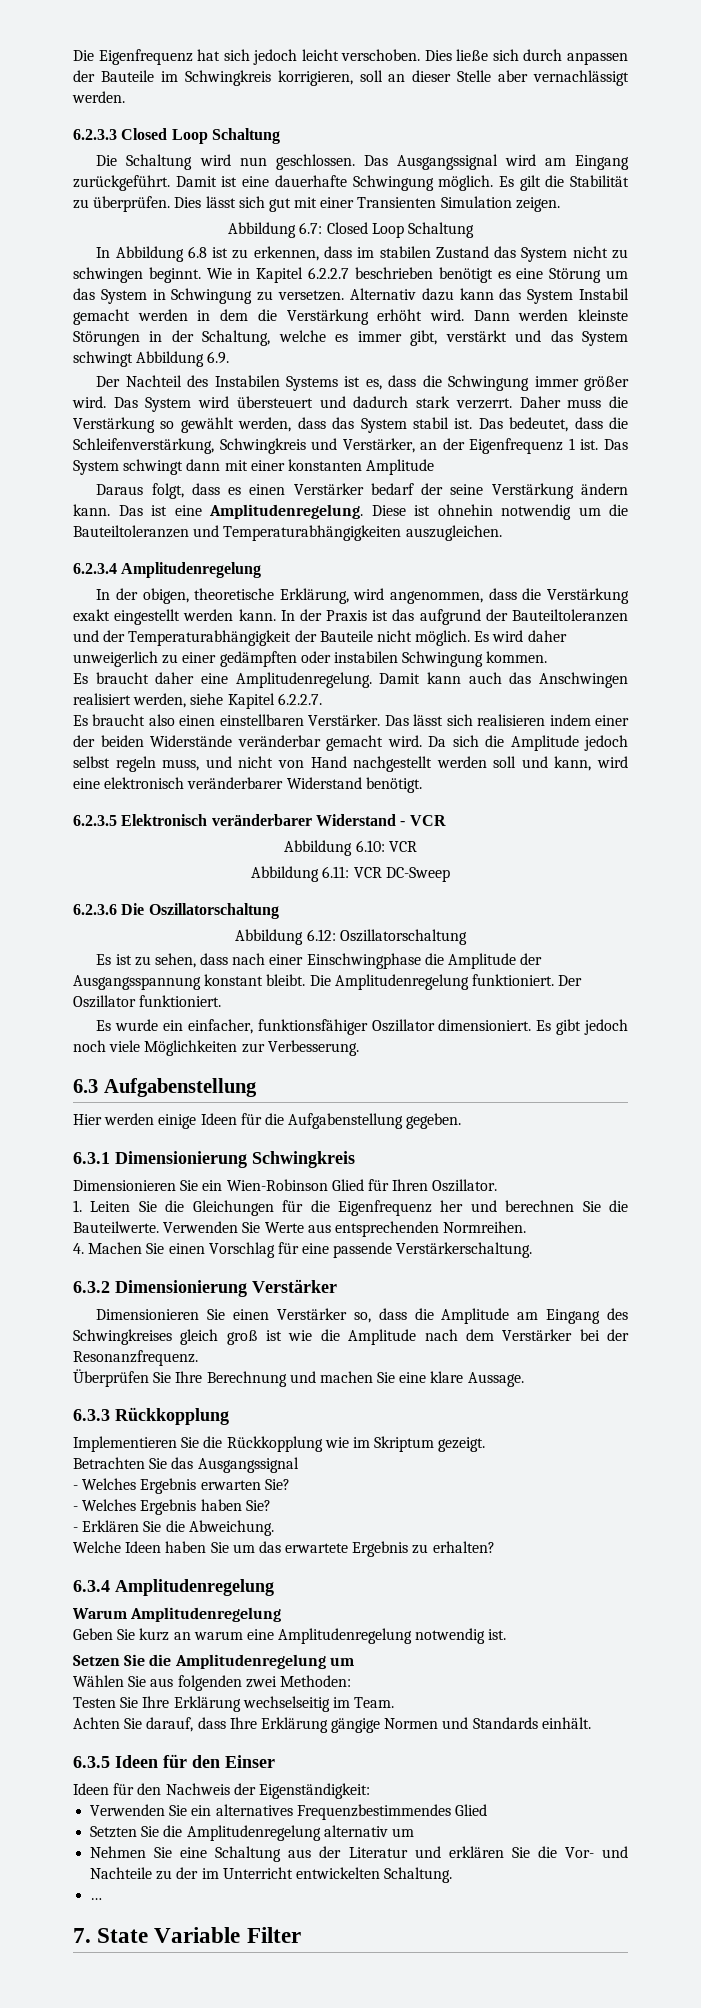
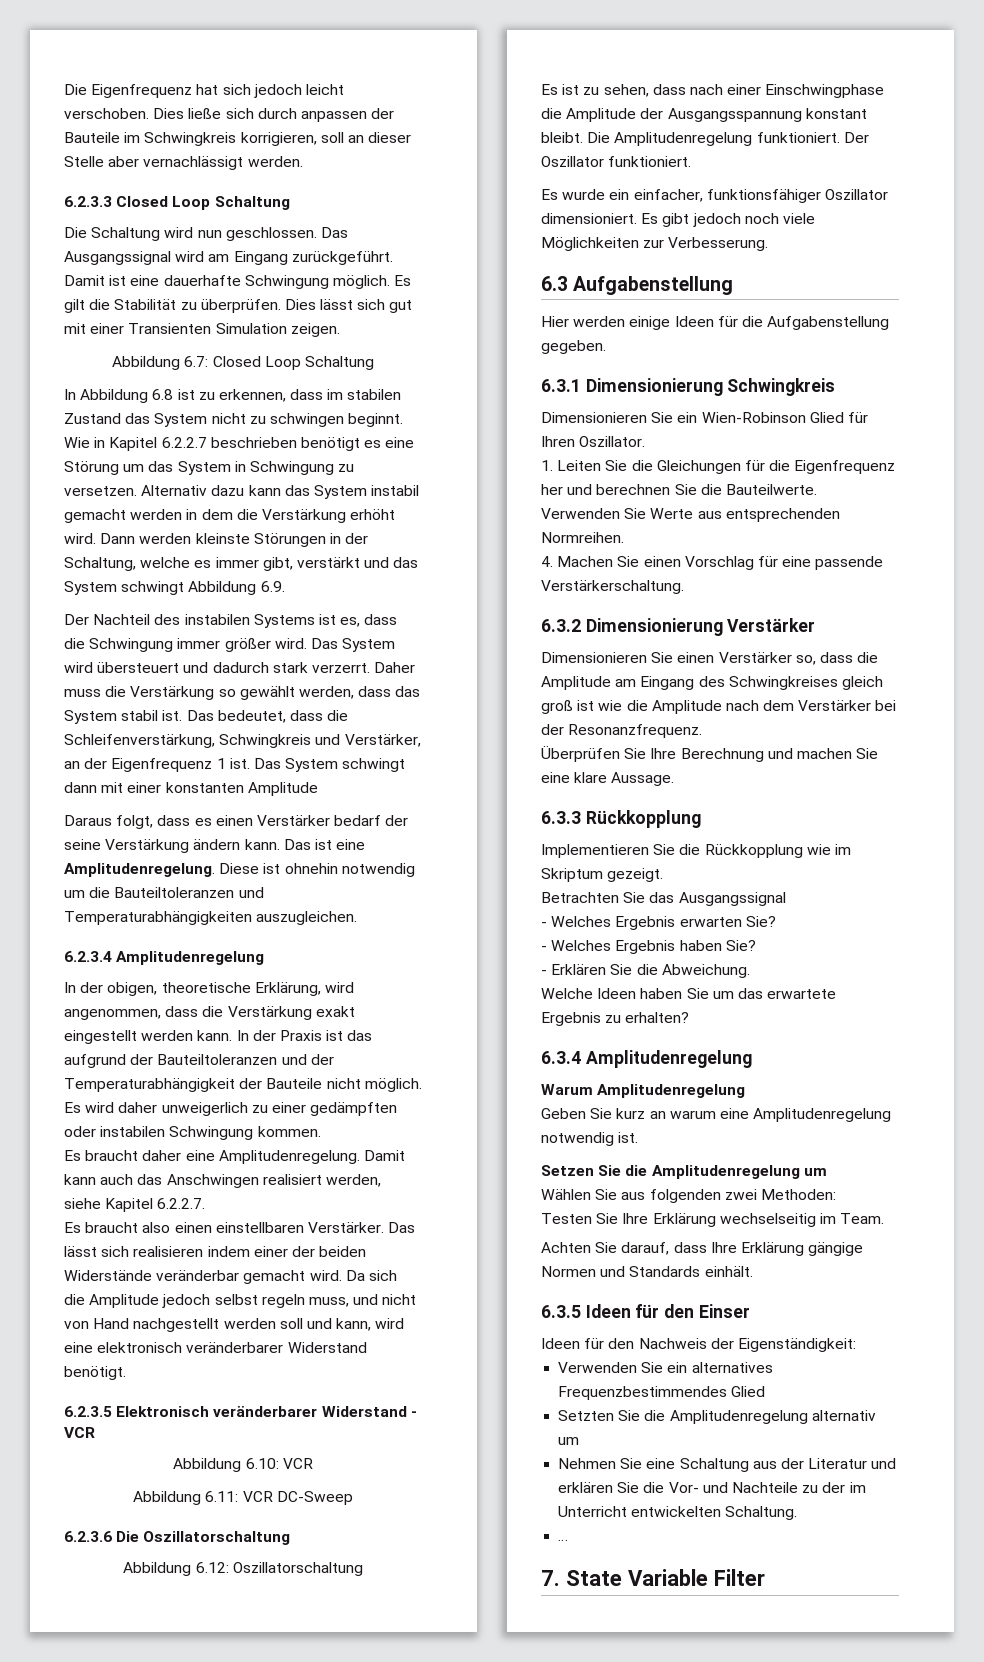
[579,288,629,300] Instabil -> [371,485,420,496] instabil
[214,375,280,387] Instabilen -> [184,614,250,625] instabilen

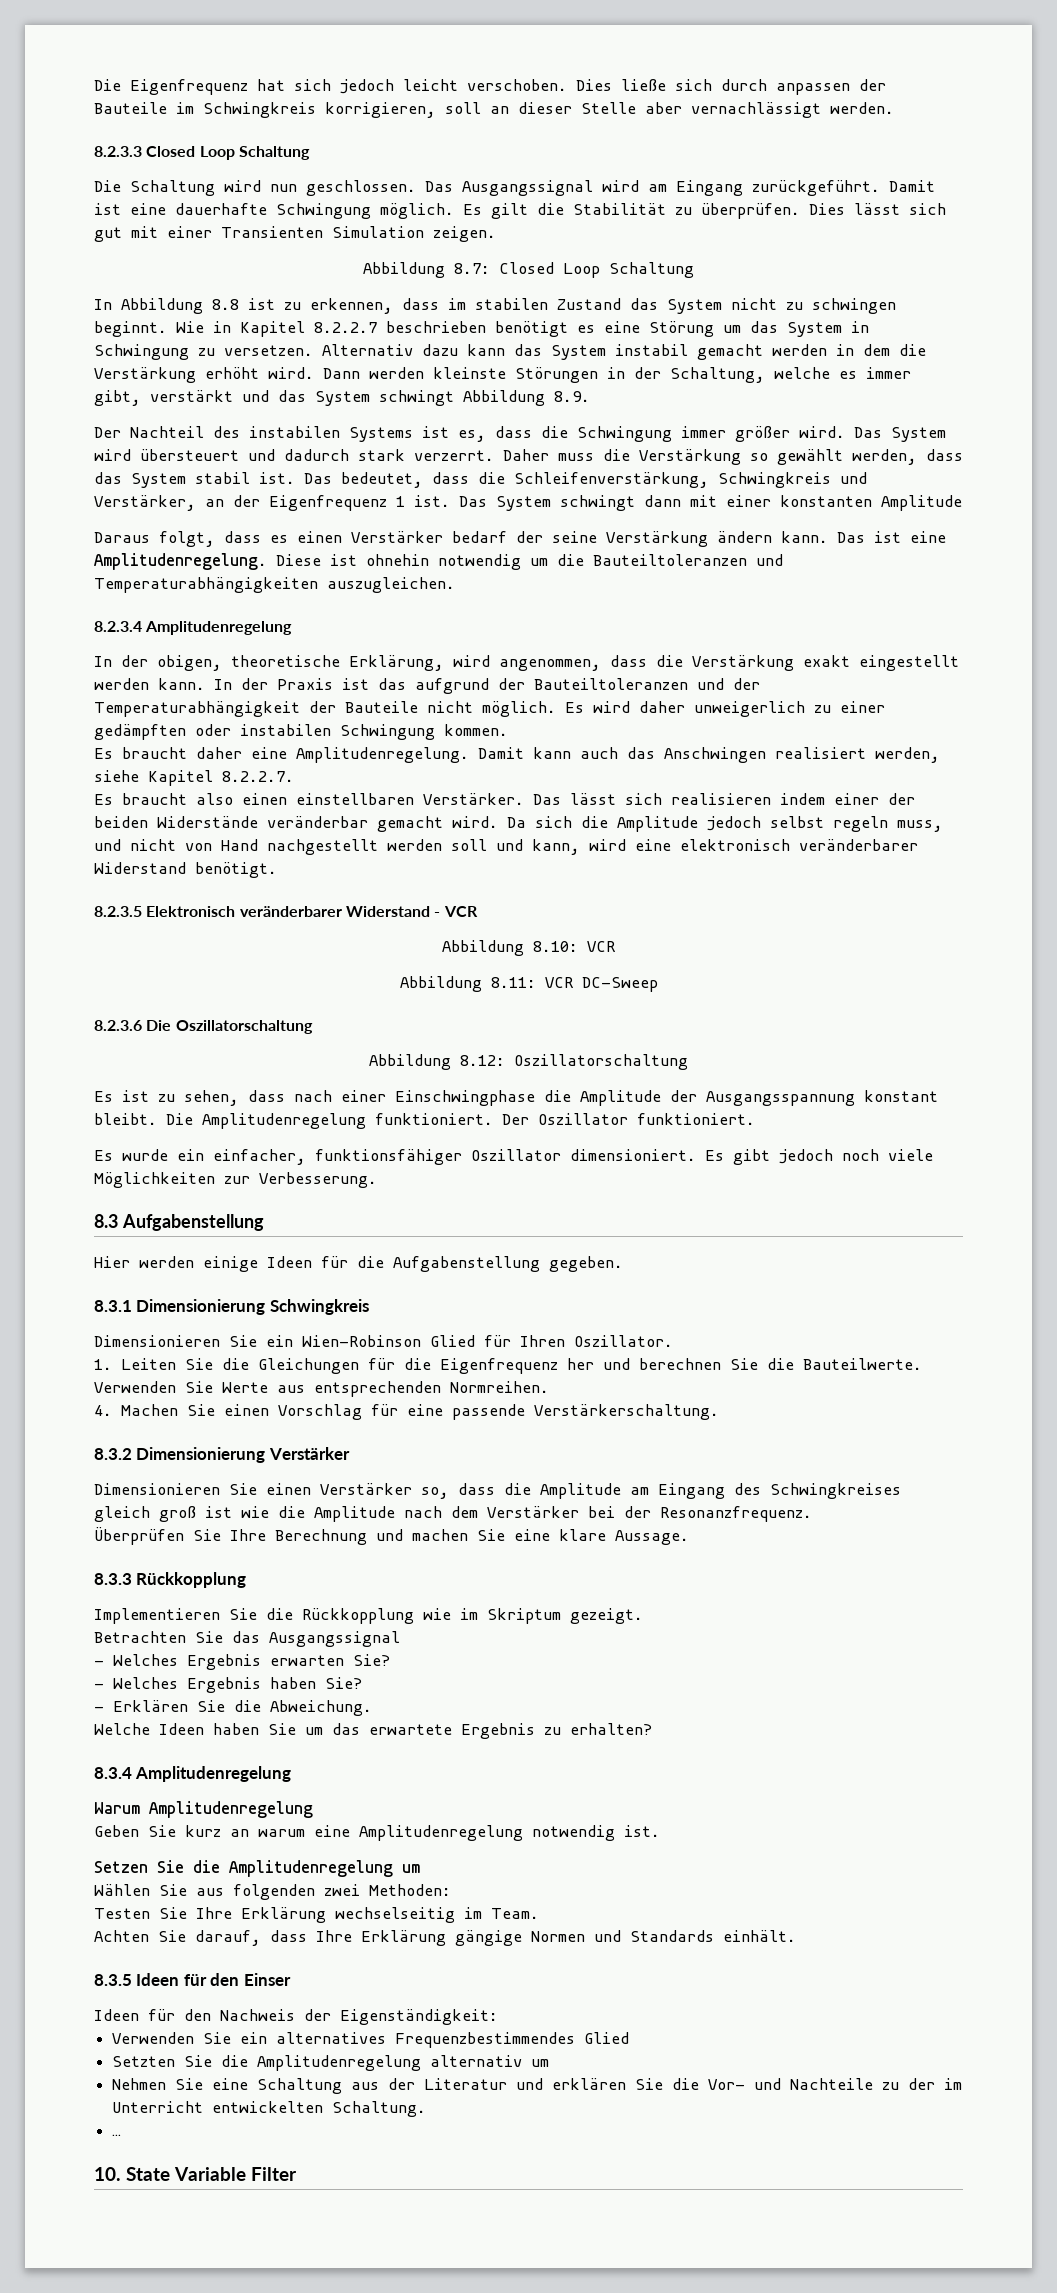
[64,196,112,207] 6.2.3.3 -> [94,146,142,157] 8.2.3.3
[184,356,209,367] 6.7: -> [454,263,490,274] 8.7:
[152,389,174,400] 6.8 -> [212,299,239,310] 8.8
[161,437,207,448] 6.2.2.7 -> [314,322,377,333] 8.2.2.7
[260,581,285,592] 6.9. -> [554,391,590,402] 8.9.
[64,951,112,962] 6.2.3.4 -> [94,621,142,632] 8.2.3.4
[157,1198,206,1209] 6.2.2.7. -> [222,771,294,782] 8.2.2.7.
[64,1406,112,1417] 6.2.3.5 -> [94,906,142,917] 8.2.3.5
[245,1458,313,1469] [133,1491,239,1505] 6.10: VCR // Abbildung 6.11: -> [533,941,616,952] [399,976,536,992] 8.10: VCR // Abbildung 8.11:
[64,1531,112,1542] 6.2.3.6 -> [94,1020,142,1031] 8.2.3.6
[195,1562,229,1573] 6.12: -> [460,1055,505,1066] 8.12:
[541,276,568,291] 6.3 -> [94,1214,118,1228] 8.3
[541,379,581,392] 6.3.1 -> [94,1300,132,1312] 8.3.1
[541,619,581,632] 6.3.2 -> [94,1448,132,1460] 8.3.2
[541,811,581,824] 6.3.3 -> [94,1573,132,1585] 8.3.3
[541,1051,581,1064] 6.3.4 -> [94,1767,132,1779] 8.3.4
[541,1305,581,1318] 6.3.5 -> [94,1974,132,1986] 8.3.5
[541,1570,560,1586] 7. -> [94,2167,121,2181] 10.

